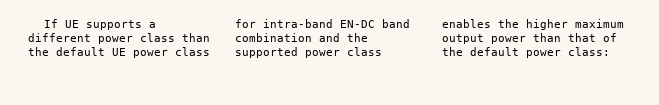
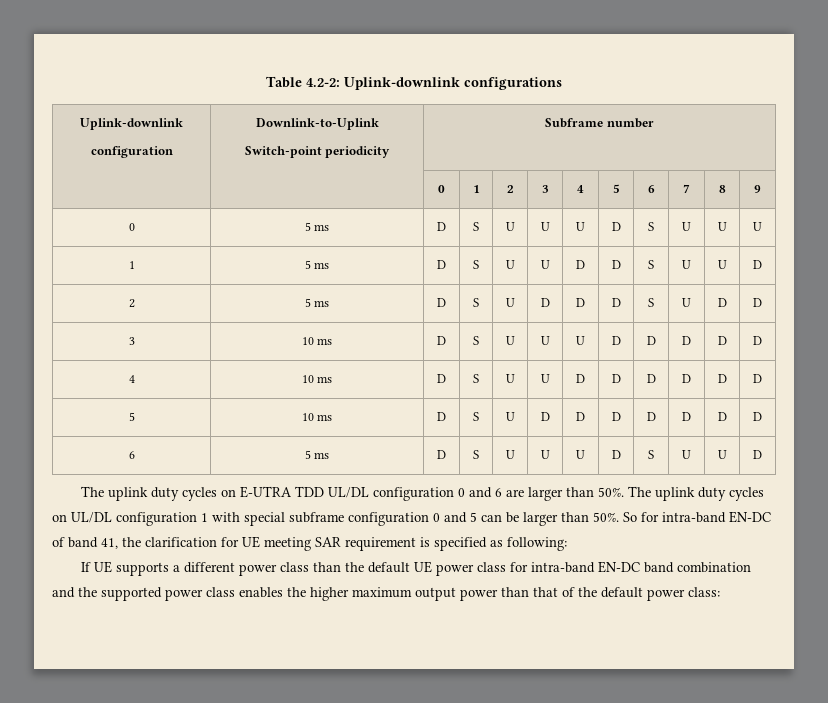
(43, 23) none -> [266,76,562,90] [80,118,183,130] [90,146,173,158] [255,118,379,130] [244,146,391,158] [545,118,654,128] [438,185,445,193] [472,185,480,193] [506,185,514,193] [541,185,549,193] [577,185,584,193] [612,184,620,193] [647,185,655,193] [683,184,690,193] [718,185,726,193] [754,185,761,193] [128,223,135,231] [304,222,330,231] [437,222,446,231] [473,222,479,231] [505,222,515,231] [540,222,550,231] [576,222,585,231] [611,222,621,231] [648,222,654,231] [682,222,691,231] [717,222,727,231] [753,222,762,231] [128,261,135,269] [304,260,330,269] [437,260,446,269] [473,260,479,269] [505,260,515,269] [540,260,550,269] [576,260,585,269] [611,260,621,269] [648,260,654,269] [682,260,691,269] [717,260,727,269] [753,260,762,269] [128,299,135,308] [304,298,330,307] [437,298,446,307] [473,298,479,307] [505,298,515,307] [540,298,550,307] [576,298,585,307] [611,298,621,307] [648,298,654,307] [682,298,691,307] [717,298,727,307] [753,298,762,307] [128,337,135,345] [301,337,333,345] [437,336,446,345] [473,336,479,345] [505,336,515,345] [540,336,550,345] [576,336,585,345] [611,336,621,345] [646,336,656,345] [682,336,691,345] [717,336,727,345] [753,336,762,345] [128,375,135,383] [301,375,333,383] [437,374,446,383] [473,374,479,383] [505,374,515,383] [540,374,550,383] [576,374,585,383] [611,374,621,383] [646,374,656,383] [682,374,691,383] [717,374,727,383] [753,374,762,383] [128,412,135,421] [301,413,333,421] [437,412,446,421] [473,412,479,421] [505,412,515,421] [540,412,550,421] [576,412,585,421] [611,412,621,421] [646,412,656,421] [682,412,691,421] [717,412,727,421] [753,412,762,421] [128,451,135,459] [304,450,330,459] [437,450,446,459] [473,450,479,459] [505,450,515,459] [540,450,550,459] [576,450,585,459] [611,450,621,459] [648,450,654,459] [682,450,691,459] [717,450,727,459] [753,450,762,459] [80,486,764,501] [52,511,771,526] [52,536,567,551] Table 4.2-2: Uplink-downlink configurations // Uplink-downlink // configuration | Downlink-to-Uplink // Switch-point periodicity | Subframe number // | | 0 | 1 | 2 | 3 | 4 | 5 | 6 | 7 | 8 | 9 // 0 | 5 ms | D | S | U | U | U | D | S | U | U | U // 1 | 5 ms | D | S | U | U | D | D | S | U | U | D // 2 | 5 ms | D | S | U | D | D | D | S | U | D | D // 3 | 10 ms | D | S | U | U | U | D | D | D | D | D // 4 | 10 ms | D | S | U | U | D | D | D | D | D | D // 5 | 10 ms | D | S | U | D | D | D | D | D | D | D // 6 | 5 ms | D | S | U | U | U | D | S | U | U | D // The uplink duty cycles on E-UTRA TDD UL/DL configuration 0 and 6 are larger than 50%. The uplink duty cycles on UL/DL configuration 1 with special subframe configuration 0 and 5 can be larger than 50%. So for intra-band EN-DC of band 41, the clarification for UE meeting SAR requirement is specified as following: //

